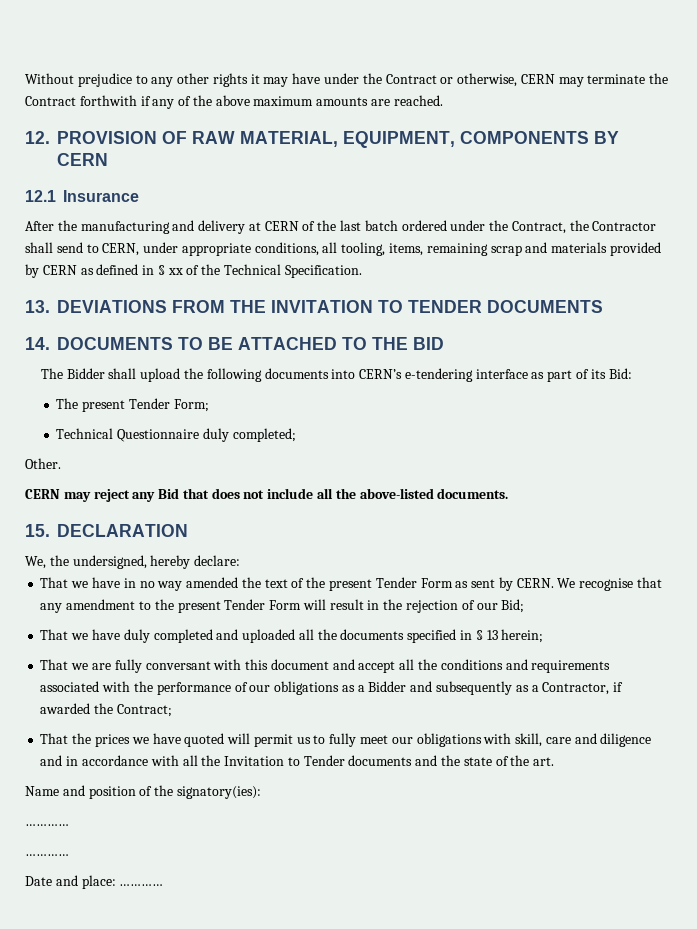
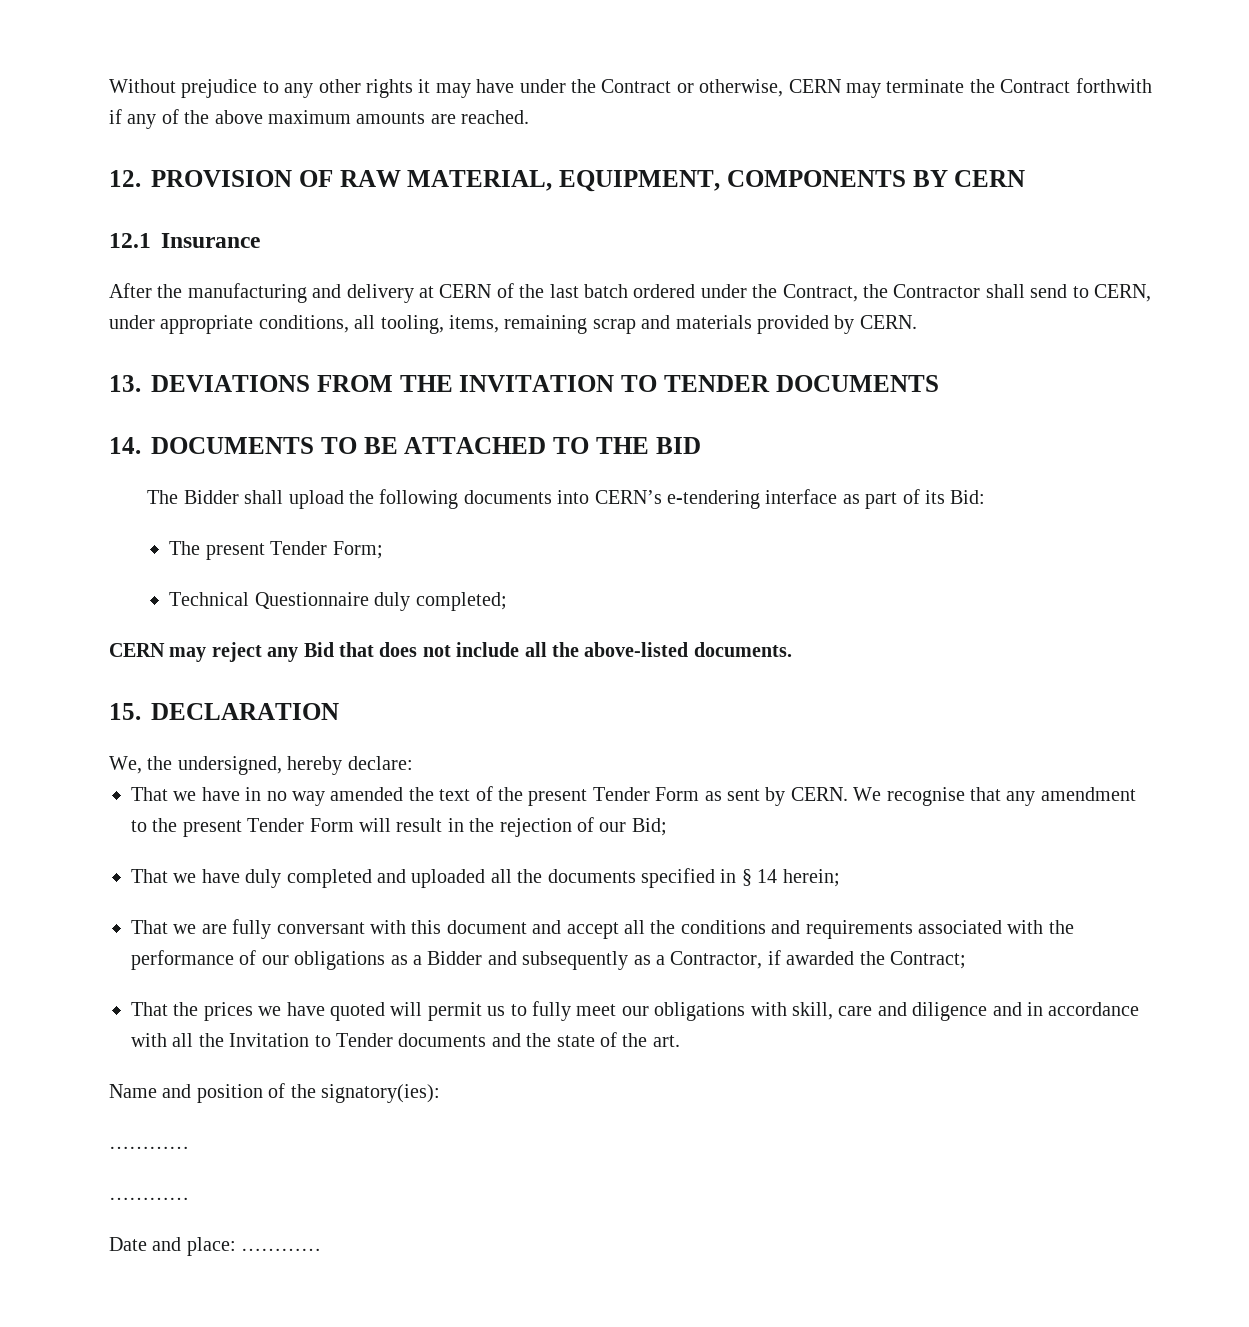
[42,264,362,278] CERN as defined in § xx of the Technical Specification. -> [859,315,917,329] CERN.
[25,458,61,469] // Other. -> (507, 601) none
[486,630,498,640] 13 -> [757,869,778,883] 14

